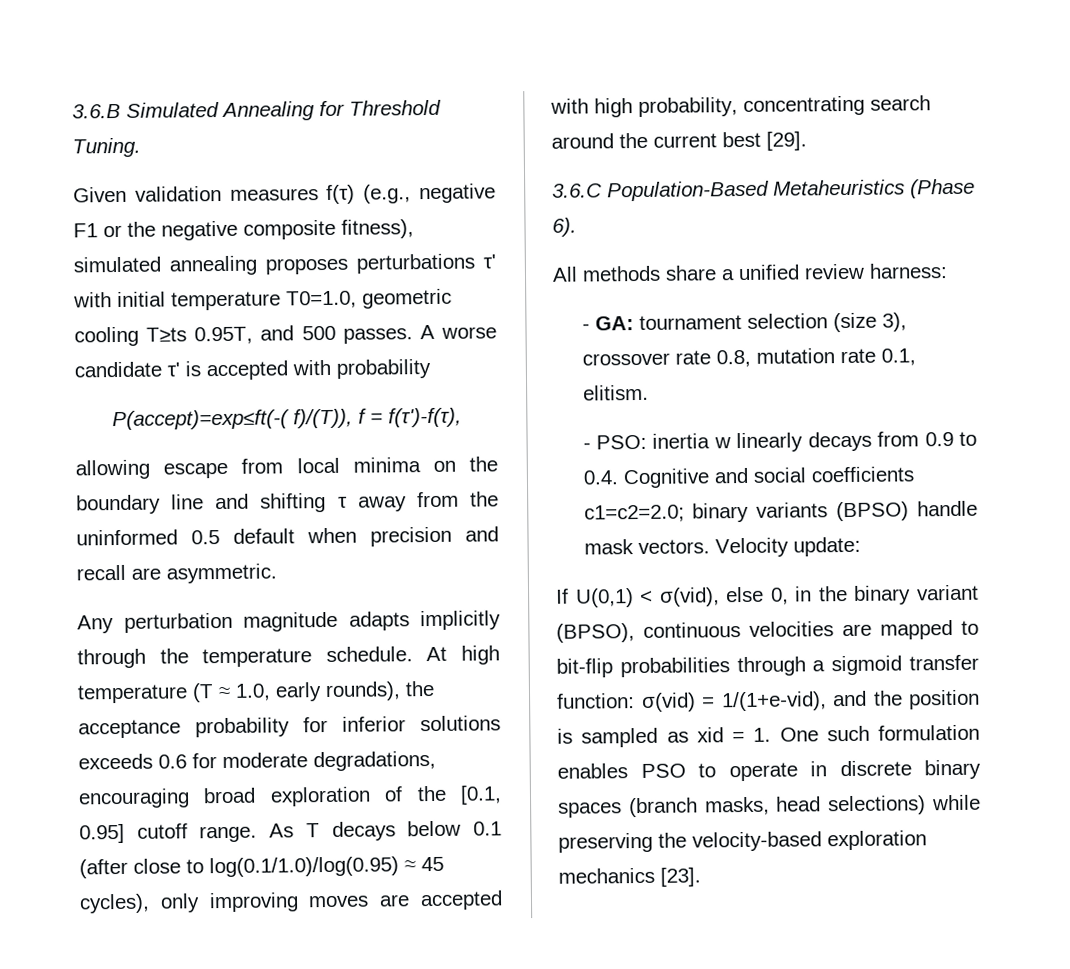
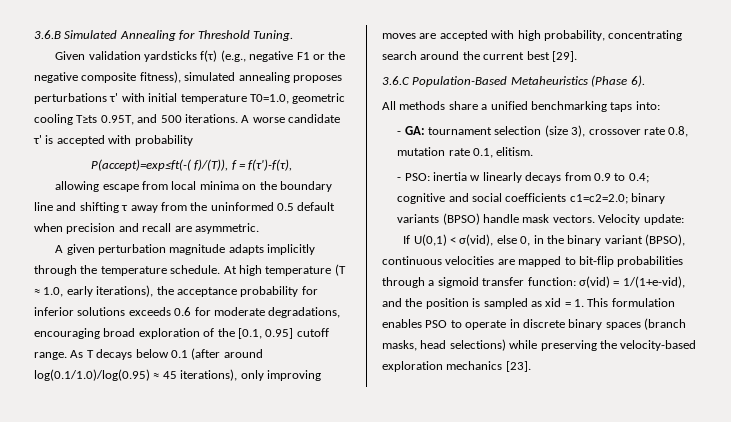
[229,188,319,201] measures -> [144,51,198,62] yardsticks
[342,328,413,344] passes. -> [184,114,238,123] iterations.
[77,615,114,634] Any -> [55,244,95,255] A given
[325,681,401,702] rounds), -> [96,285,154,297] iterations),
[133,858,204,874] close to -> [223,349,263,358] around
[79,893,150,914] cycles), -> [180,369,238,381] iterations),
[804,263,948,280] review harness: -> [530,101,660,112] benchmarking taps into:
[582,468,710,489] 0.4. Cognitive -> [628,173,649,183] [397,193,446,204] 0.4; cognitive
[779,725,870,742] One such -> [587,298,609,307] This

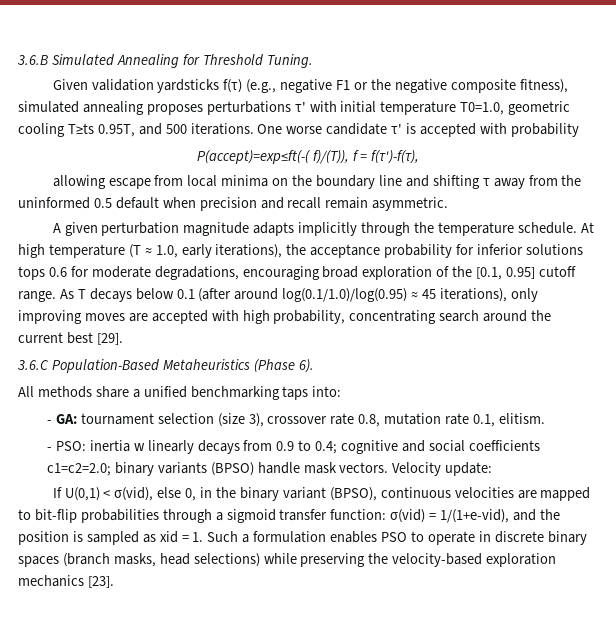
[241,115,250,123] A -> [257,124,283,134] One
[174,226,192,232] are -> [325,197,369,209] remain
[128,307,171,316] exceeds -> [18,266,45,280] tops
[587,298,609,307] This -> [207,531,250,543] Such a

